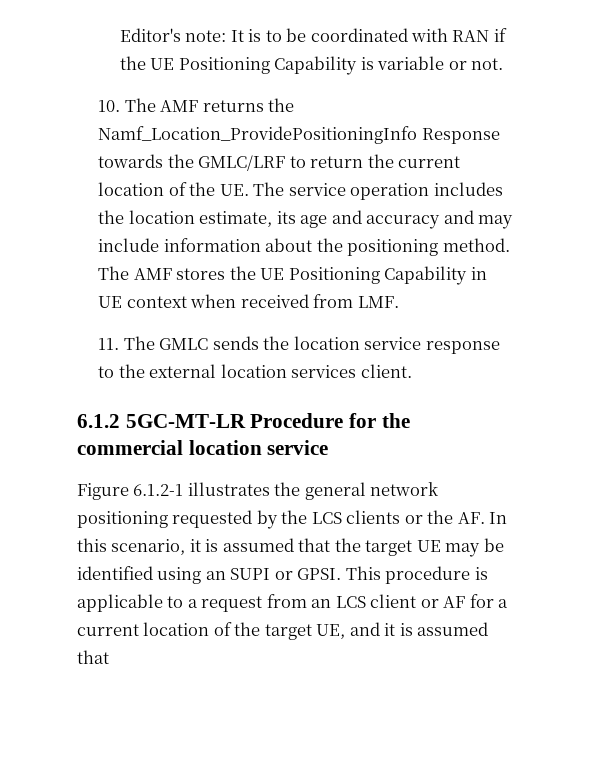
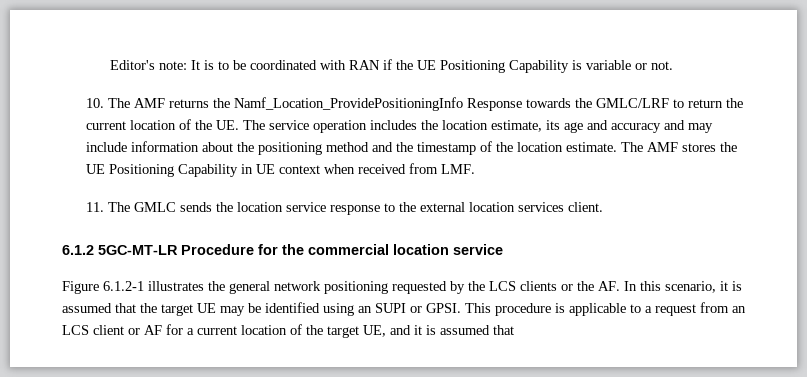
[442,238,510,252] method. -> [325,141,617,155] method and the timestamp of the location estimate.

